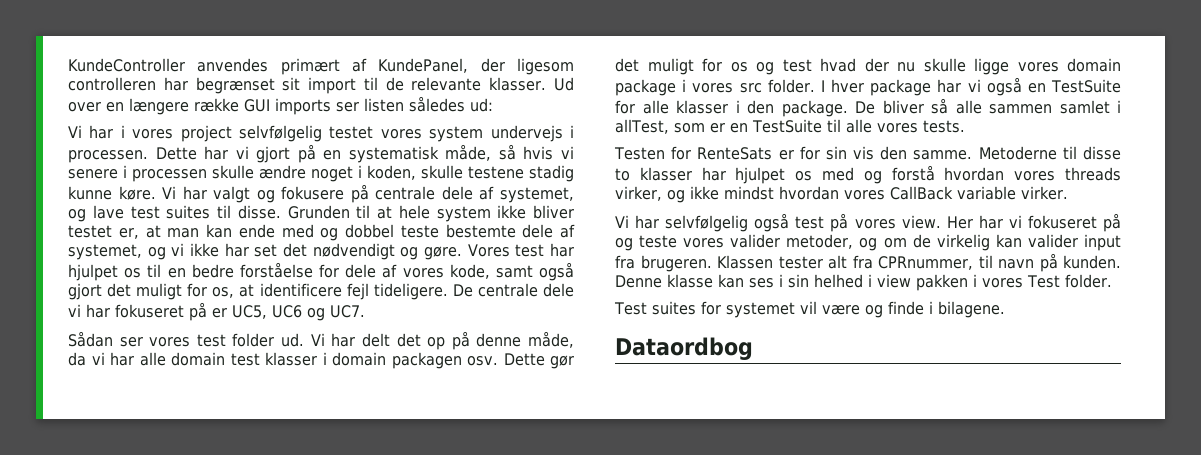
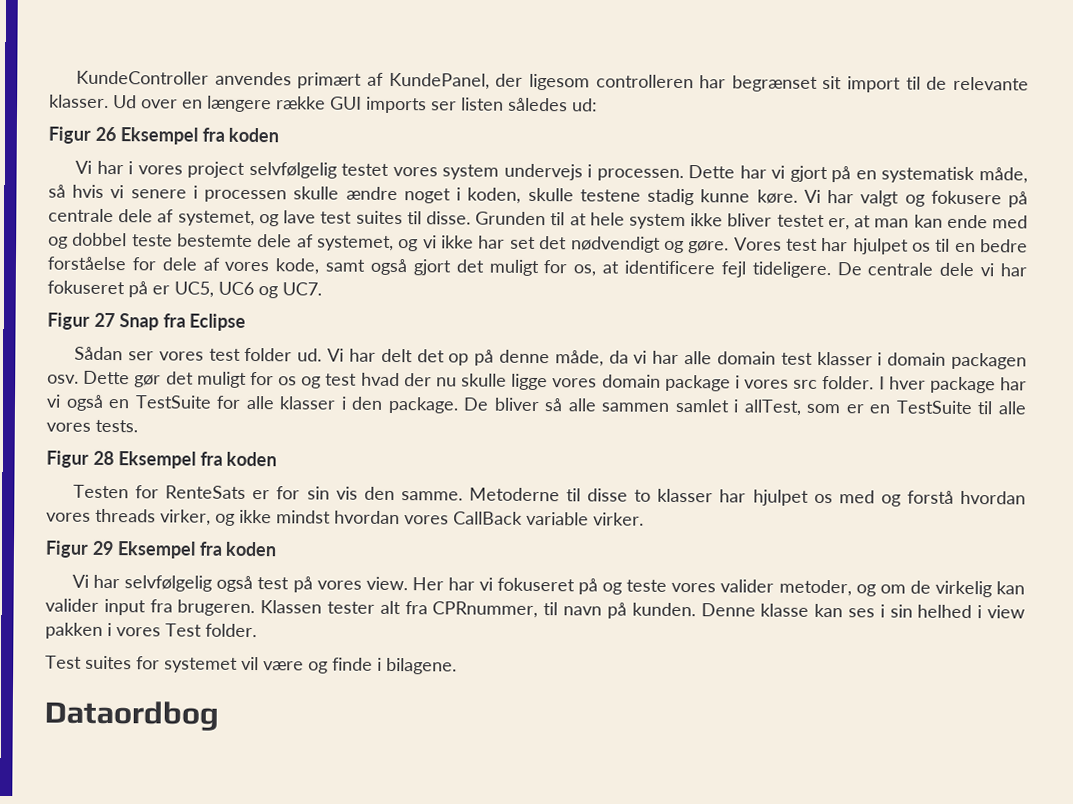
(493, 105) none -> [48,126,280,145] // Figur 26 Eksempel fra koden
(365, 311) none -> [47,312,247,331] // Figur 27 Snap fra Eclipse
(965, 126) none -> [46,450,278,469] // Figur 28 Eksempel fra koden
(1068, 193) none -> [45,540,278,559] // Figur 29 Eksempel fra koden

